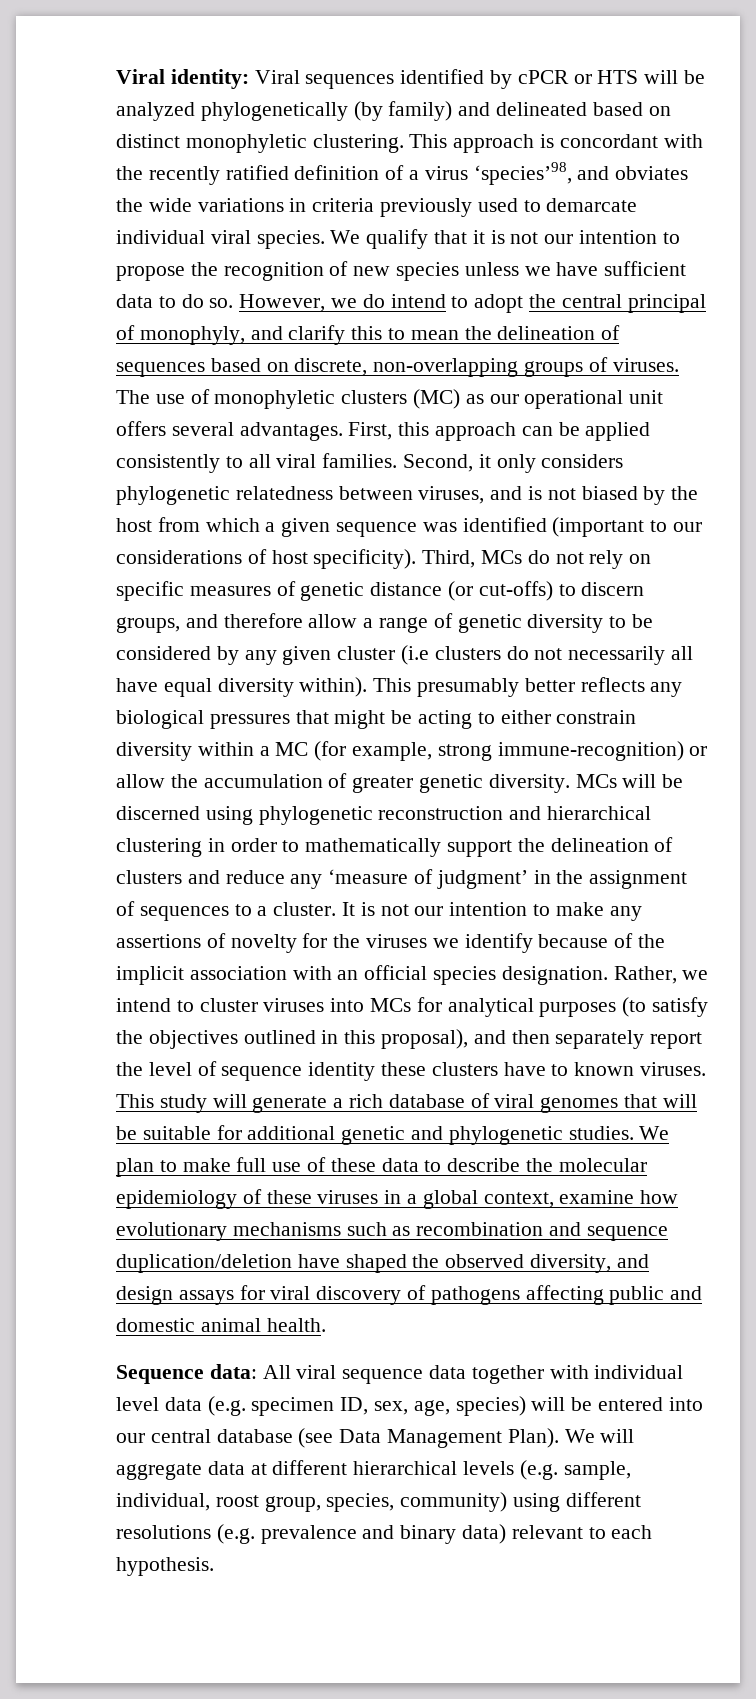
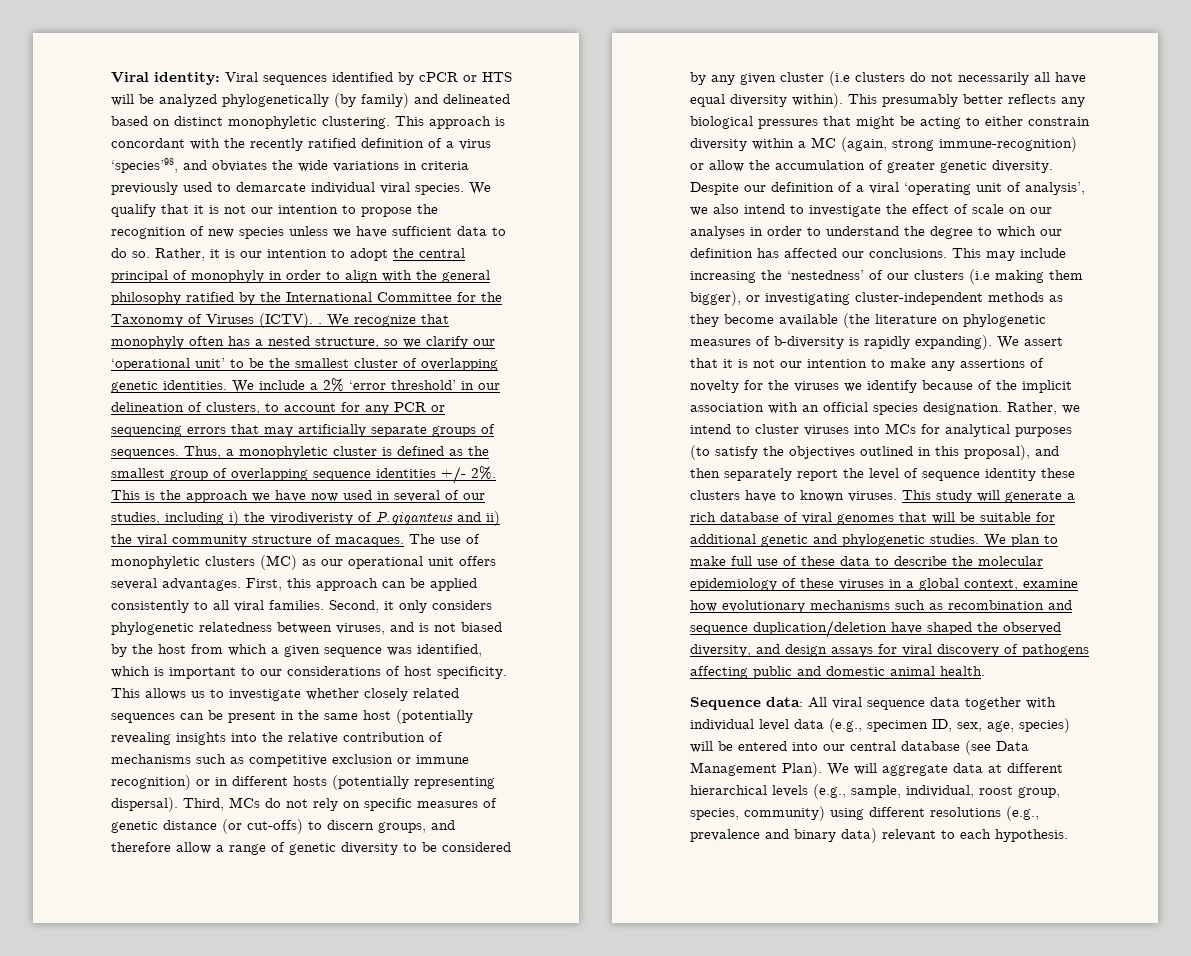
[239,294,446,312] However, we do intend -> [155,248,327,261] Rather, it is our intention
[139,325,621,345] [116,357,679,377] monophyly, and clarify this to mean the delineation of sequences based on discrete, non-overlapping groups of viruses. -> [191,270,490,283] [111,292,502,305] [111,313,449,328] [111,336,495,349] [111,358,498,371] [111,378,500,393] [111,402,445,415] [111,424,495,437] [111,446,489,459] [111,466,496,484] [111,490,485,503] [111,511,500,526] [111,534,404,547] monophyly in order to align with the general philosophy ratified by the International Committee for the Taxonomy of Viruses (ICTV). . We recognize that monophyly often has a nested structure, so we clarify our ‘operational unit’ to be the smallest cluster of overlapping genetic identities. We include a 2% ‘error threshold’ in our delineation of clusters, to account for any PCR or sequencing errors that may artificially separate groups of sequences. Thus, a monophyletic cluster is defined as the smallest group of overlapping sequence identities +/- 2%. This is the approach we have now used in several of our studies, including i) the virodiveristy of P.giganteus and ii) the viral community structure of macaques.
[462,517,645,537] identified (important -> [417,644,482,657] [111,666,236,679] identified, which is important
[313,549,417,569] specificity). -> [437,666,507,679] [111,688,459,701] [111,709,473,724] [111,732,443,745] [111,754,469,767] [111,775,495,790] [111,797,178,812] specificity. This allows us to investigate whether closely related sequences can be present in the same host (potentially revealing insights into the relative contribution of mechanisms such as competitive exclusion or immune recognition) or in different hosts (potentially representing dispersal).
[314,741,433,761] (for example, -> [841,137,887,152] (again,
[575,774,684,788] [116,806,652,825] [116,837,674,857] [116,869,688,889] [116,901,356,921] MCs will be discerned using phylogenetic reconstruction and hierarchical clustering in order to mathematically support the delineation of clusters and reduce any ‘measure of judgment’ in the assignment of sequences to a cluster. It -> [690,182,1085,195] [690,204,1052,217] [690,226,1062,239] [690,248,1066,261] [690,269,1083,284] [690,291,1063,306] [690,313,1046,328] [690,335,1063,350] [690,358,733,368] Despite our definition of a viral ‘operating unit of analysis’, we also intend to investigate the effect of scale on our analyses in order to understand the degree to which our definition has affected our conclusions. This may include increasing the ‘nestedness’ of our clusters (i.e making them bigger), or investigating cluster-independent methods as they become available (the literature on phylogenetic measures of b-diversity is rapidly expanding). We assert that it
[207,1396,246,1416] (e.g. -> [829,718,862,733] (e.g.,
[519,1460,558,1480] (e.g. -> [813,784,846,799] (e.g.,
[216,1524,255,1544] (e.g. -> [1006,806,1039,821] (e.g.,

